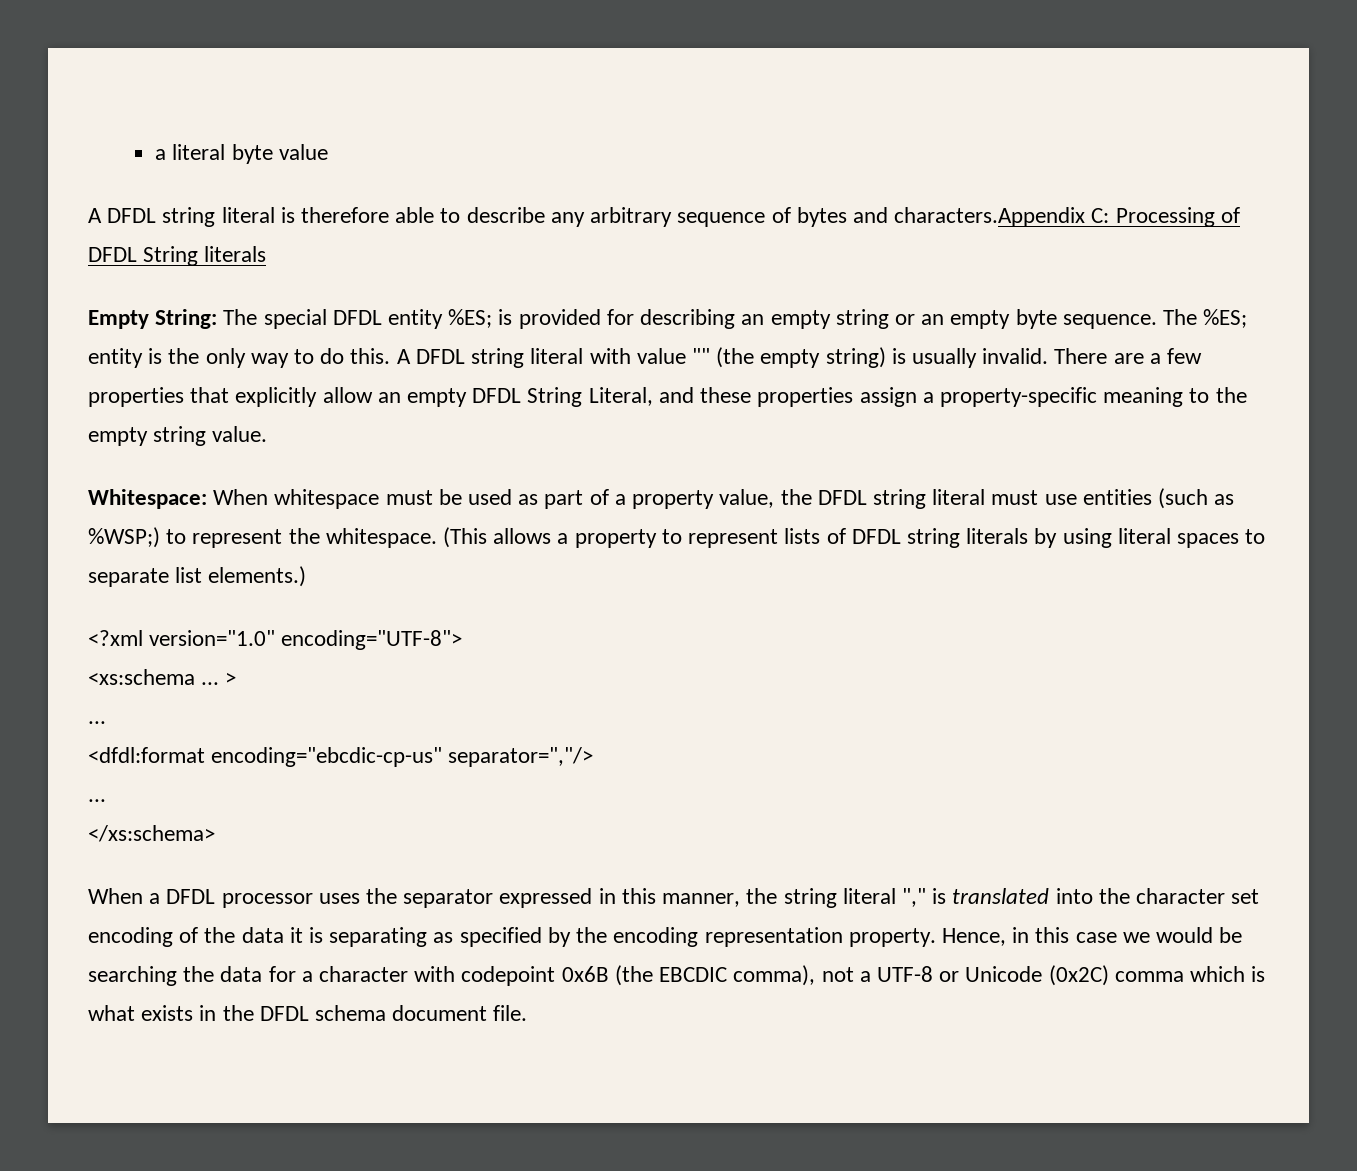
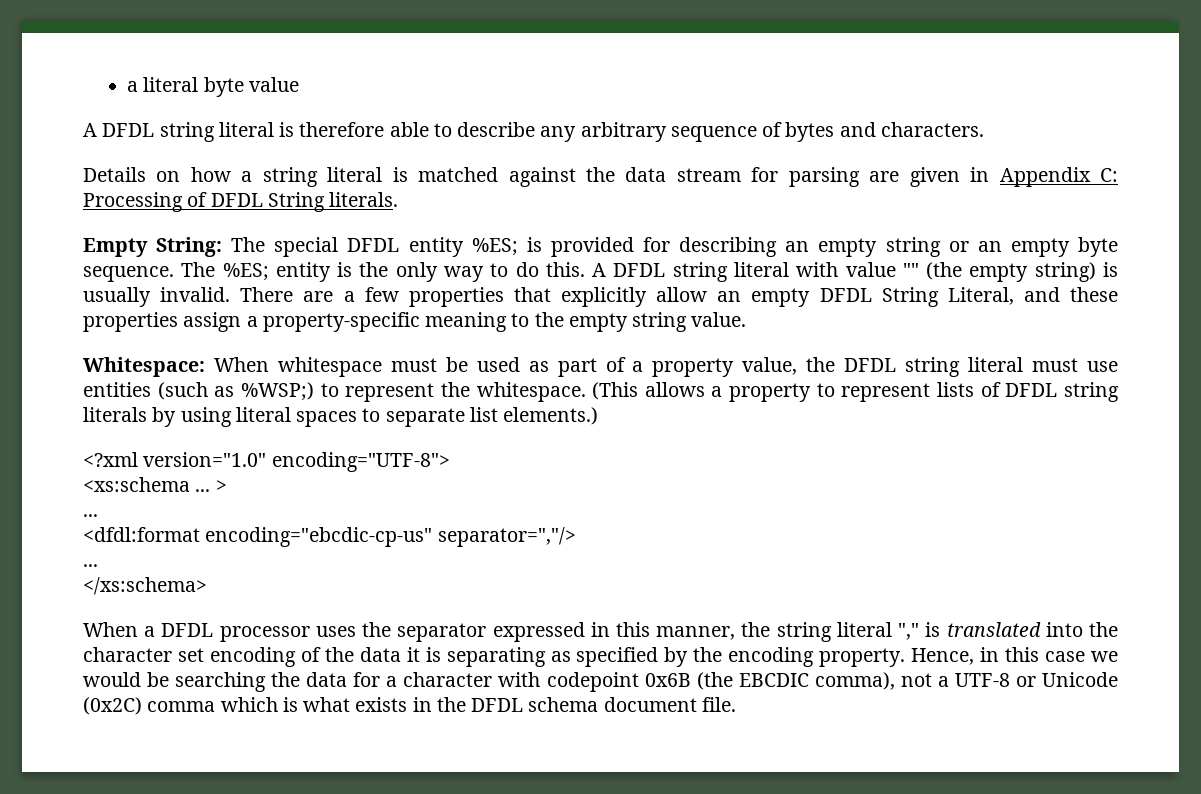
[894,207,1086,227] characters.Appendix -> [880,122,984,137] [83,167,1091,187] characters. // Details on how a string literal is matched against the data stream for parsing are given in Appendix
[204,246,267,262] literals -> [329,192,399,207] literals.
[704,927,843,947] representation -> (815, 657) none

